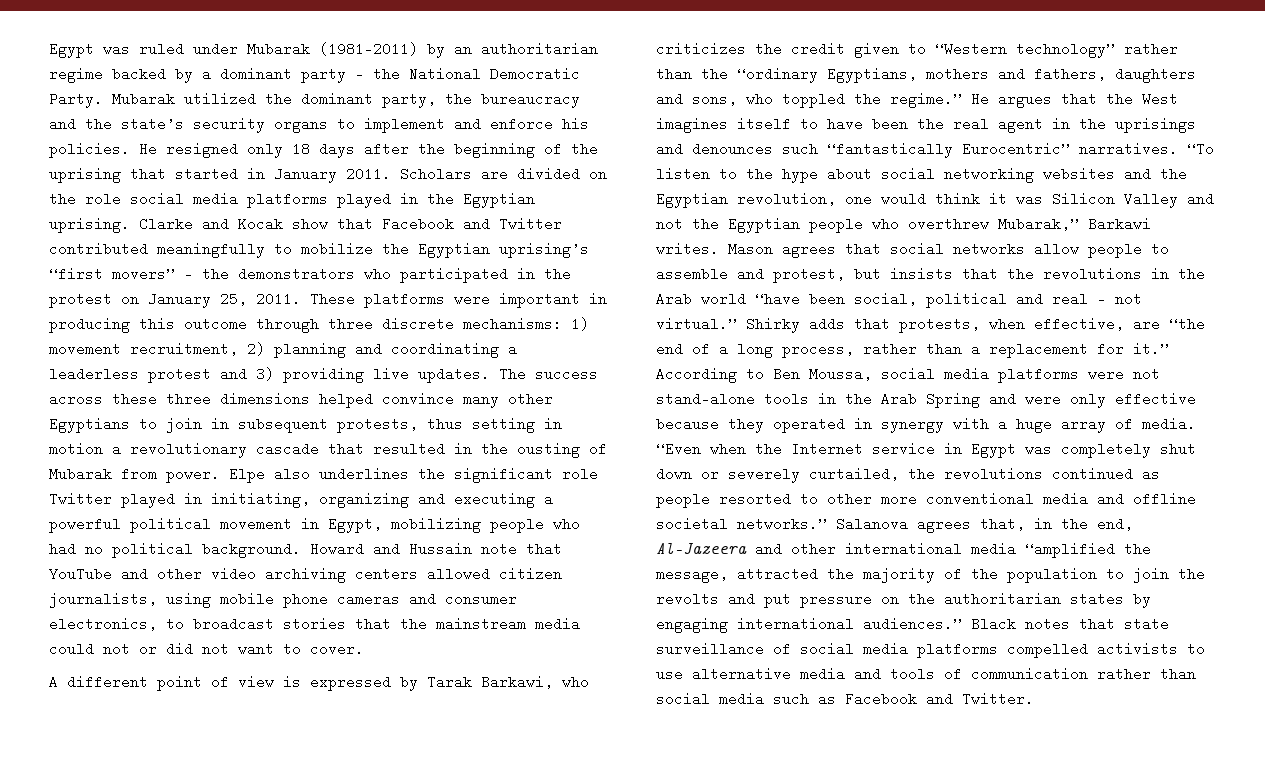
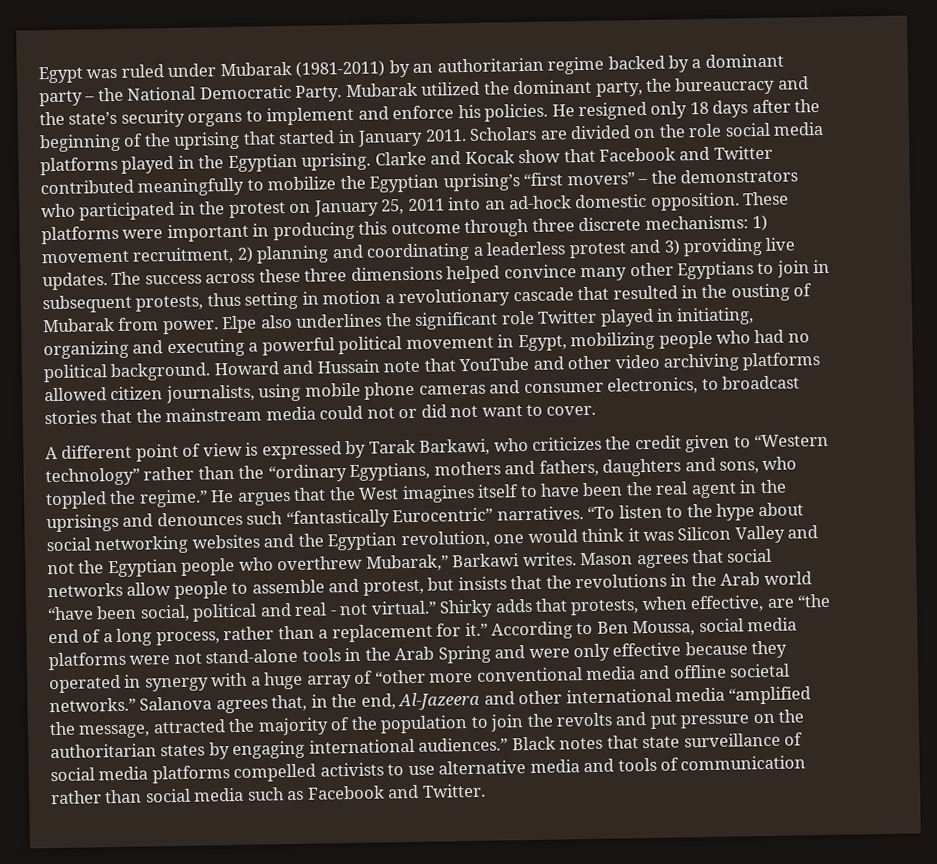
[256,292,301,306] 2011. -> [407,192,740,212] 2011 into an ad-hock domestic opposition.
[355,567,418,581] centers -> [742,352,821,371] platforms
[1142,417,1196,431] [656,442,1196,458] [656,467,1160,483] [656,492,872,508] media. “Even when the Internet service in Egypt was completely shut down or severely curtailed, the revolutions continued as people resorted to other -> [374,669,426,684] “other

